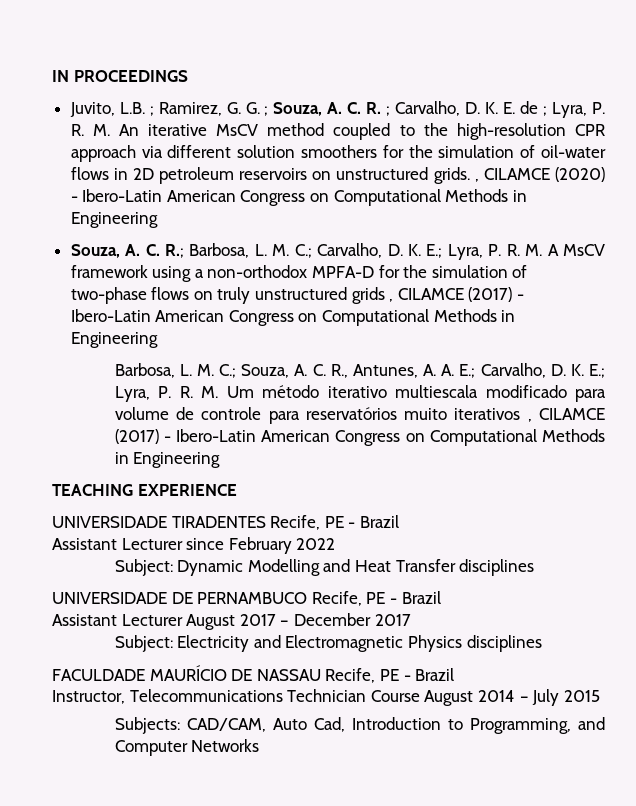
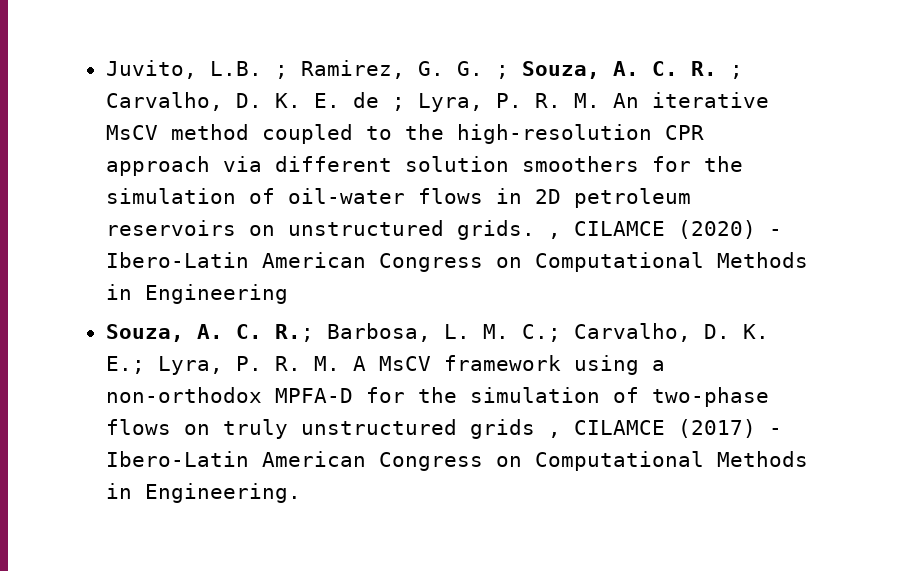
[52,70,188,82] IN PROCEEDINGS // -> (105, 69) none
[70,332,158,348] [114,363,605,378] [114,385,607,402] [114,407,605,424] [114,429,605,446] [114,452,221,468] [52,484,237,496] [52,515,399,530] [52,537,336,554] [114,559,535,576] [52,591,441,606] [52,613,411,630] [114,635,542,652] [52,665,455,683] [52,689,600,706] [114,717,605,734] [114,739,260,756] Engineering // Barbosa, L. M. C.; Souza, A. C. R., Antunes, A. A. E.; Carvalho, D. K. E.; Lyra, P. R. M. Um método iterativo multiescala modificado para volume de controle para reservatórios muito iterativos , CILAMCE (2017) - Ibero-Latin American Congress on Computational Methods in Engineering // TEACHING EXPERIENCE // UNIVERSIDADE TIRADENTES Recife, PE - Brazil // Assistant Lecturer since February 2022 // Subject: Dynamic Modelling and Heat Transfer disciplines // UNIVERSIDADE DE PERNAMBUCO Recife, PE - Brazil // Assistant Lecturer August 2017 – December 2017 // Subject: Electricity and Electromagnetic Physics disciplines // FACULDADE MAURÍCIO DE NASSAU Recife, PE - Brazil // Instructor, Telecommunications Technician Course August 2014 – July 2015 // Subjects: CAD/CAM, Auto Cad, Introduction to Programming, and Computer Networks -> [144,483,301,503] Engineering.

